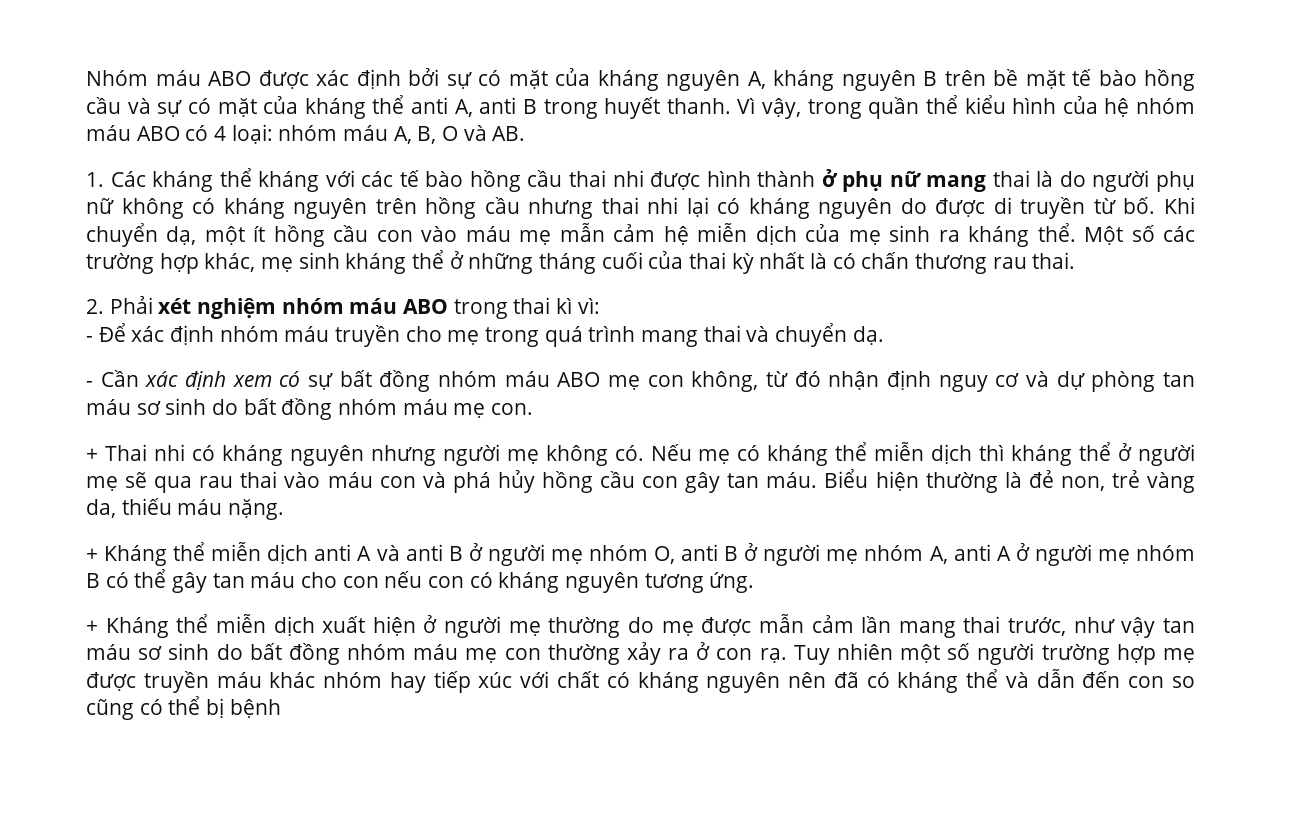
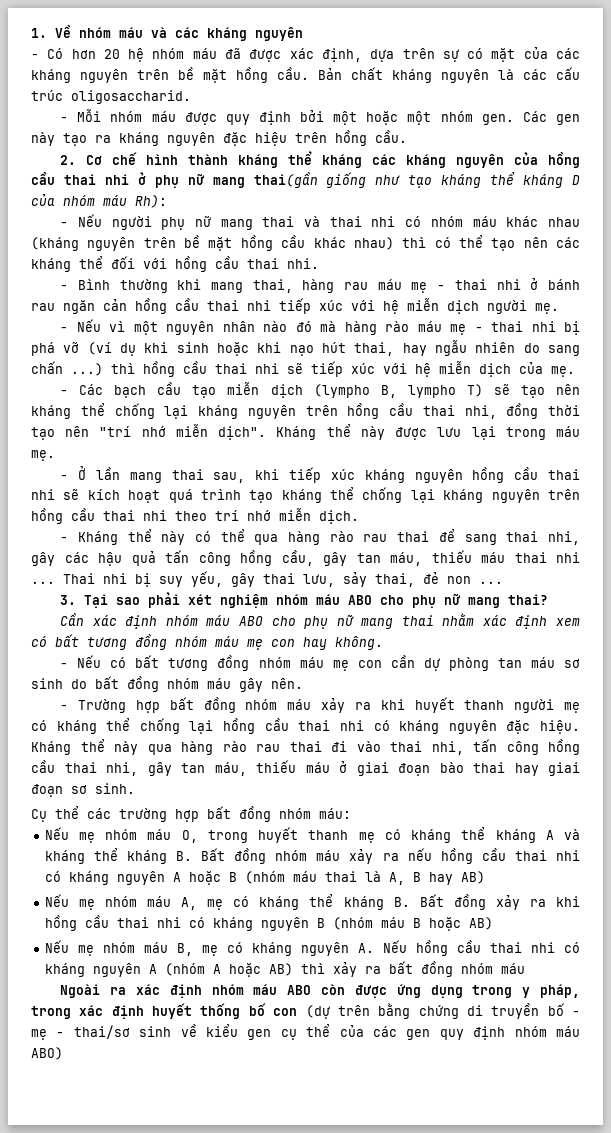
[86,68,1195,91] [86,95,1195,119] [86,124,526,144] [86,168,816,192] Nhóm máu ABO được xác định bởi sự có mặt của kháng nguyên A, kháng nguyên B trên bề mặt tế bào hồng cầu và sự có mặt của kháng thể anti A, anti B trong huyết thanh. Vì vậy, trong quần thể kiểu hình của hệ nhóm máu ABO có 4 loại: nhóm máu A, B, O và AB. // 1. Các kháng thể kháng với các tế bào hồng cầu thai nhi được hình thành -> [31,25,303,41] [31,47,580,62] [31,67,580,83] [31,90,191,104] [60,109,580,125] [31,130,407,146] [60,151,581,168] [31,172,129,185] 1. Về nhóm máu và các kháng nguyên // - Có hơn 20 hệ nhóm máu đã được xác định, dựa trên sự có mặt của các kháng nguyên trên bề mặt hồng cầu. Bản chất kháng nguyên là các cấu trúc oligosaccharid. // - Mỗi nhóm máu được quy định bởi một hoặc một nhóm gen. Các gen này tạo ra kháng nguyên đặc hiệu trên hồng cầu. // 2. Cơ chế hình thành kháng thể kháng các kháng nguyên của hồng cầu thai nhi
[992,170,1195,192] [86,197,1195,219] [86,223,1196,247] [86,250,1076,274] [86,296,153,314] thai là do người phụ nữ không có kháng nguyên trên hồng cầu nhưng thai nhi lại có kháng nguyên do được di truyền từ bố. Khi chuyển dạ, một ít hồng cầu con vào máu mẹ mẫn cảm hệ miễn dịch của mẹ sinh ra kháng thể. Một số các trường hợp khác, mẹ sinh kháng thể ở những tháng cuối của thai kỳ nhất là có chấn thương rau thai. // 2. Phải -> [253,172,581,188] [31,194,167,208] [60,214,581,230] [31,235,580,251] [31,256,319,272] [60,278,581,293] [31,298,559,314] [60,319,581,335] [31,340,580,356] [31,361,575,377] [60,382,580,398] [31,403,580,419] [31,424,580,440] [31,450,55,461] [60,466,580,483] [31,487,580,503] [31,508,359,524] [60,529,581,545] [31,550,580,566] [31,571,503,587] [60,592,181,608] thai(gần giống như tạo kháng thể kháng D của nhóm máu Rh): // - Nếu người phụ nữ mang thai và thai nhi có nhóm máu khác nhau (kháng nguyên trên bề mặt hồng cầu khác nhau) thì có thể tạo nên các kháng thể đối với hồng cầu thai nhi. // - Bình thường khi mang thai, hàng rau máu mẹ - thai nhi ở bánh rau ngăn cản hồng cầu thai nhi tiếp xúc với hệ miễn dịch người mẹ. // - Nếu vì một nguyên nhân nào đó mà hàng rào máu mẹ - thai nhi bị phá vỡ (ví dụ khi sinh hoặc khi nạo hút thai, hay ngẫu nhiên do sang chấn ...) thì hồng cầu thai nhi sẽ tiếp xúc với hệ miễn dịch của mẹ. // - Các bạch cầu tạo miễn dịch (lympho B, lympho T) sẽ tạo nên kháng thể chống lại kháng nguyên trên hồng cầu thai nhi, đồng thời tạo nên "trí nhớ miễn dịch". Kháng thể này được lưu lại trong máu mẹ. // - Ở lần mang thai sau, khi tiếp xúc kháng nguyên hồng cầu thai nhi sẽ kích hoạt quá trình tạo kháng thể chống lại kháng nguyên trên hồng cầu thai nhi theo trí nhớ miễn dịch. // - Kháng thể này có thể qua hàng rào rau thai để sang thai nhi, gây các hậu quả tấn công hồng cầu, gây tan máu, thiếu máu thai nhi ... Thai nhi bị suy yếu, gây thai lưu, sảy thai, đẻ non ... // 3. Tại sao phải
[453,297,600,319] [86,323,884,347] [86,370,139,387] trong thai kì vì: // - Để xác định nhóm máu truyền cho mẹ trong quá trình mang thai và chuyển dạ. // - Cần -> [380,593,549,608] [60,613,475,629] cho phụ nữ mang thai? // Cần xác định nhóm máu ABO cho phụ nữ mang thai nhằm
[308,370,1049,392] sự bất đồng nhóm máu ABO mẹ con không, từ đó nhận định nguy cơ và -> [55,634,383,650] [60,655,415,671] bất tương đồng nhóm máu mẹ con hay không. // - Nếu có bất tương đồng nhóm máu mẹ con cần
[453,403,534,418] [86,442,1196,466] [86,469,1196,493] [86,498,285,520] [86,542,1196,566] [86,569,755,593] [86,614,1195,638] [86,642,1196,665] [86,669,1195,693] [86,696,281,720] mẹ con. // + Thai nhi có kháng nguyên nhưng người mẹ không có. Nếu mẹ có kháng thể miễn dịch thì kháng thể ở người mẹ sẽ qua rau thai vào máu con và phá hủy hồng cầu con gây tan máu. Biểu hiện thường là đẻ non, trẻ vàng da, thiếu máu nặng. // + Kháng thể miễn dịch anti A và anti B ở người mẹ nhóm O, anti B ở người mẹ nhóm A, anti A ở người mẹ nhóm B có thể gây tan máu cho con nếu con có kháng nguyên tương ứng. // + Kháng thể miễn dịch xuất hiện ở người mẹ thường do mẹ được mẫn cảm lần mang thai trước, như vậy tan máu sơ sinh do bất đồng nhóm máu mẹ con thường xảy ra ở con rạ. Tuy nhiên một số người trường hợp mẹ được truyền máu khác nhóm hay tiếp xúc với chất có kháng nguyên nên đã có kháng thể và dẫn đến con so cũng có thể bị bệnh -> [239,678,303,692] [60,697,580,713] [31,718,581,734] [31,739,580,755] [31,760,580,776] [31,783,135,797] [31,806,351,822] [44,827,580,843] [44,848,581,864] [44,871,485,885] [44,894,580,910] [44,915,493,931] [44,940,580,956] [44,961,525,977] [60,984,580,998] [31,1003,580,1019] [31,1024,580,1040] [31,1047,63,1060] gây nên. // - Trường hợp bất đồng nhóm máu xảy ra khi huyết thanh người mẹ có kháng thể chống lại hồng cầu thai nhi có kháng nguyên đặc hiệu. Kháng thể này qua hàng rào rau thai đi vào thai nhi, tấn công hồng cầu thai nhi, gây tan máu, thiếu máu ở giai đoạn bào thai hay giai đoạn sơ sinh. // Cụ thể các trường hợp bất đồng nhóm máu: // Nếu mẹ nhóm máu O, trong huyết thanh mẹ có kháng thể kháng A và kháng thể kháng B. Bất đồng nhóm máu xảy ra nếu hồng cầu thai nhi có kháng nguyên A hoặc B (nhóm máu thai là A, B hay AB) // Nếu mẹ nhóm máu A, mẹ có kháng thể kháng B. Bất đồng xảy ra khi hồng cầu thai nhi có kháng nguyên B (nhóm máu B hoặc AB) // Nếu mẹ nhóm máu B, mẹ có kháng nguyên A. Nếu hồng cầu thai nhi có kháng nguyên A (nhóm A hoặc AB) thì xảy ra bất đồng nhóm máu // Ngoài ra xác định nhóm máu ABO còn được ứng dụng trong y pháp, trong xác định huyết thống bố con (dự trên bằng chứng di truyền bố - mẹ - thai/sơ sinh về kiểu gen cụ thể của các gen quy định nhóm máu ABO)

